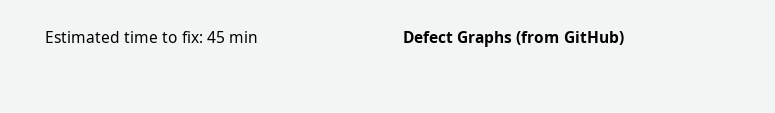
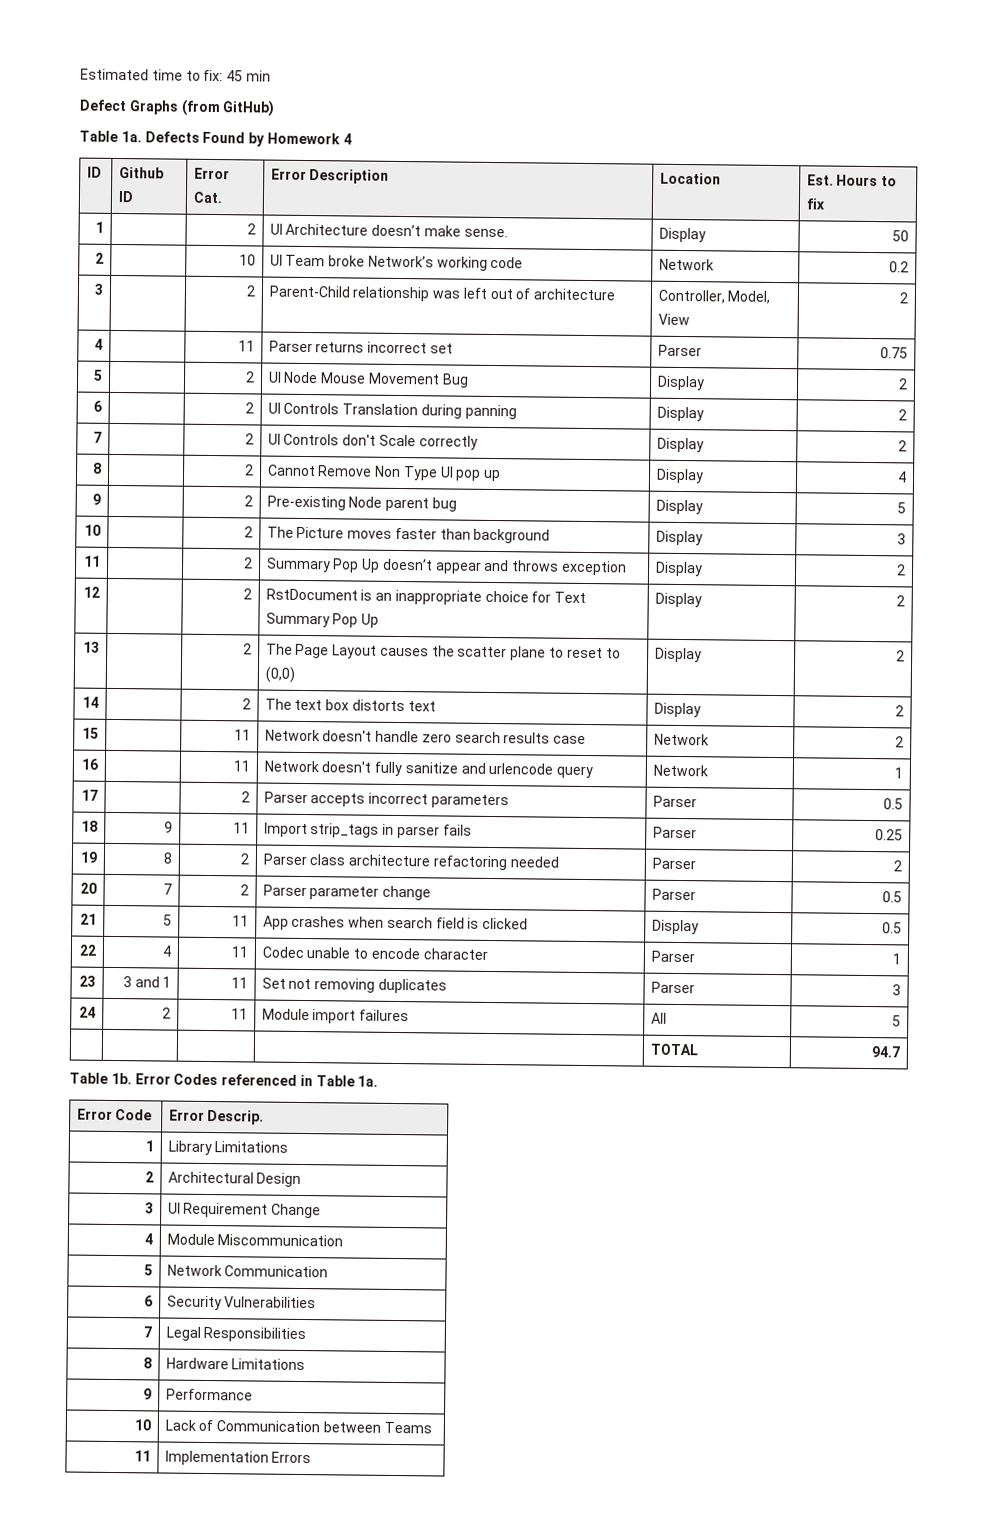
(624, 38) none -> [79,130,352,147] [86,166,102,178] [118,166,164,179] [117,190,134,203] [193,167,230,180] [192,191,223,204] [270,168,390,184] [659,172,721,185] [806,174,898,187] [805,198,825,210] [95,221,105,233] [247,223,257,235] [269,223,508,238] [658,227,706,243] [892,230,910,242] [95,252,105,264] [239,254,257,266] [269,254,524,271] [658,258,714,271] [889,261,910,273] [94,283,105,295] [246,285,257,297] [268,285,617,302] [657,289,772,304] [657,313,690,326] [899,292,909,304] [94,338,104,350] [238,340,256,352] [268,340,453,354] [657,344,702,357] [880,347,909,359] [94,369,104,381] [246,371,256,383] [267,371,469,388] [656,375,705,391] [898,378,909,390] [93,400,103,412] [245,402,255,414] [267,402,517,420] [656,406,704,422] [898,409,908,421] [93,431,103,443] [245,433,255,445] [267,433,478,450] [656,437,704,453] [898,440,908,452] [93,462,103,474] [245,464,255,476] [267,464,502,482] [655,468,704,484] [897,471,908,483] [92,493,102,505] [244,495,254,507] [266,495,457,512] [655,499,703,515] [897,502,907,514] [84,524,102,536] [244,526,254,538] [266,526,551,544] [655,530,703,546] [897,533,907,545] [84,555,102,567] [244,557,254,569] [265,557,628,576] [654,561,703,577] [896,564,907,576] [83,586,101,598] [243,588,253,600] [265,588,587,605] [265,612,380,628] [654,592,702,608] [896,595,906,607] [83,641,101,653] [243,643,253,655] [265,643,621,661] [264,666,295,683] [654,647,702,663] [896,650,906,662] [82,696,100,708] [242,698,252,710] [264,698,436,712] [653,702,701,718] [895,705,905,717] [82,727,100,739] [234,729,252,741] [264,729,587,745] [653,733,709,746] [895,736,905,748] [81,758,99,770] [233,760,251,772] [263,760,594,779] [652,764,708,777] [894,767,904,779] [81,789,99,801] [241,791,251,803] [263,791,509,809] [652,795,697,808] [883,798,904,810] [81,820,99,832] [164,821,174,833] [233,822,251,834] [263,822,472,839] [652,826,697,839] [875,829,904,841] [80,851,98,863] [163,852,173,864] [240,853,250,865] [262,853,559,871] [651,857,696,870] [893,860,903,872] [80,882,98,894] [163,883,173,895] [240,884,250,896] [262,884,432,901] [651,888,696,901] [882,891,903,903] [80,913,98,925] [163,914,173,926] [232,915,250,927] [262,915,529,930] [651,919,699,935] [882,922,903,934] [79,944,98,956] [162,945,173,957] [231,946,249,958] [261,946,488,960] [650,950,695,963] [892,953,902,965] [79,975,97,987] [122,976,172,988] [231,977,249,989] [261,977,447,994] [650,981,695,994] [892,984,902,996] [79,1006,97,1018] [162,1007,172,1019] [231,1008,249,1020] [261,1008,410,1024] [650,1012,667,1024] [892,1015,902,1027] [649,1043,698,1056] [871,1046,901,1058] [69,1072,379,1087] [76,1108,153,1121] [168,1109,265,1125] [145,1140,155,1152] [167,1140,289,1156] [145,1171,155,1183] [167,1171,302,1187] [145,1202,155,1214] [167,1202,322,1219] [144,1233,154,1245] [166,1233,344,1247] [144,1264,154,1276] [166,1264,329,1278] [144,1295,154,1307] [166,1295,317,1311] [143,1326,153,1338] [165,1326,307,1343] [143,1357,153,1369] [165,1357,306,1371] [143,1388,153,1400] [165,1388,253,1401] [134,1419,152,1431] [164,1419,432,1434] [134,1450,152,1462] [164,1450,312,1466] // Table 1a. Defects Found by Homework 4 // ID | Github ID | Error Cat. | Error Description | Location | Est. Hours to fix // 1 | | 2 | UI Architecture doesn’t make sense. | Display | 50 // 2 | | 10 | UI Team broke Network’s working code | Network | 0.2 // 3 | | 2 | Parent-Child relationship was left out of architecture | Controller, Model, View | 2 // 4 | | 11 | Parser returns incorrect set | Parser | 0.75 // 5 | | 2 | UI Node Mouse Movement Bug | Display | 2 // 6 | | 2 | UI Controls Translation during panning | Display | 2 // 7 | | 2 | UI Controls don't Scale correctly | Display | 2 // 8 | | 2 | Cannot Remove Non Type UI pop up | Display | 4 // 9 | | 2 | Pre-existing Node parent bug | Display | 5 // 10 | | 2 | The Picture moves faster than background | Display | 3 // 11 | | 2 | Summary Pop Up doesn’t appear and throws exception | Display | 2 // 12 | | 2 | RstDocument is an inappropriate choice for Text Summary Pop Up | Display | 2 // 13 | | 2 | The Page Layout causes the scatter plane to reset to (0,0) | Display | 2 // 14 | | 2 | The text box distorts text | Display | 2 // 15 | | 11 | Network doesn't handle zero search results case | Network | 2 // 16 | | 11 | Network doesn't fully sanitize and urlencode query | Network | 1 // 17 | | 2 | Parser accepts incorrect parameters | Parser | 0.5 // 18 | 9 | 11 | Import strip_tags in parser fails | Parser | 0.25 // 19 | 8 | 2 | Parser class architecture refactoring needed | Parser | 2 // 20 | 7 | 2 | Parser parameter change | Parser | 0.5 // 21 | 5 | 11 | App crashes when search field is clicked | Display | 0.5 // 22 | 4 | 11 | Codec unable to encode character | Parser | 1 // 23 | 3 and 1 | 11 | Set not removing duplicates | Parser | 3 // 24 | 2 | 11 | Module import failures | All | 5 // | | | | TOTAL | 94.7 // Table 1b. Error Codes referenced in Table 1a. // Error Code | Error Descrip. // 1 | Library Limitations // 2 | Architectural Design // 3 | UI Requirement Change // 4 | Module Miscommunication // 5 | Network Communication // 6 | Security Vulnerabilities // 7 | Legal Responsibilities // 8 | Hardware Limitations // 9 | Performance // 10 | Lack of Communication between Teams // 11 | Implementation Errors

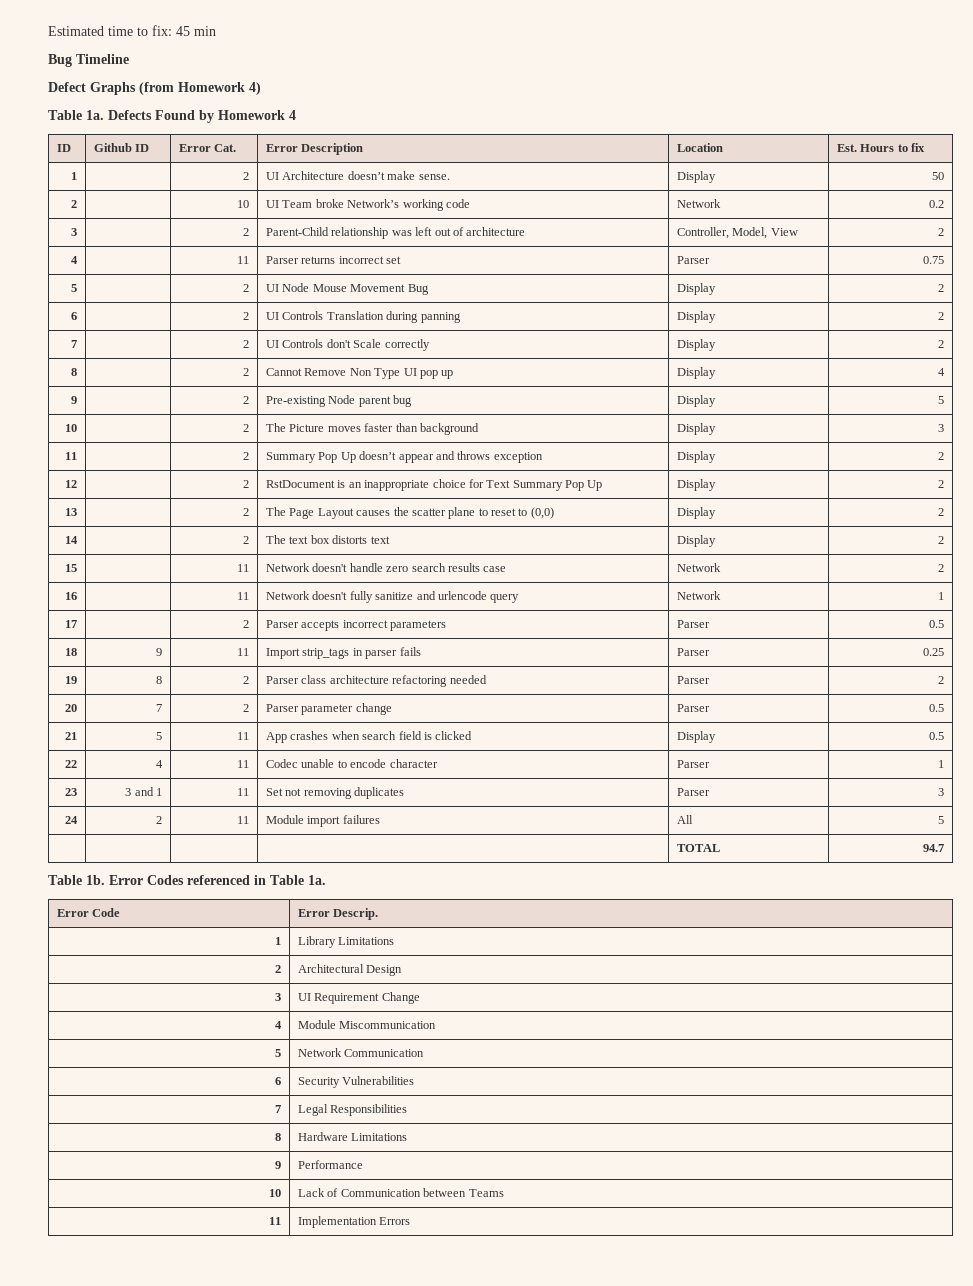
(271, 76) none -> [48,54,129,67] // Bug Timeline
[222,100,276,117] GitHub) -> [178,82,261,95] Homework 4)

